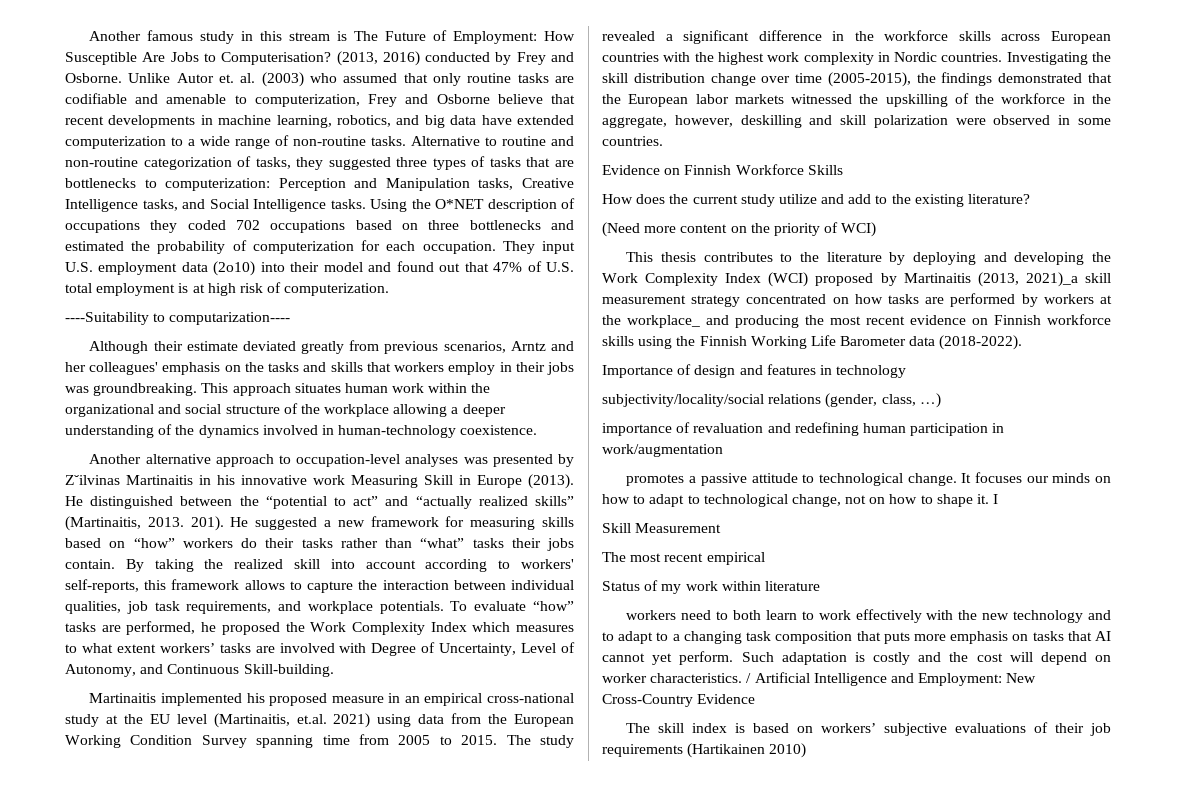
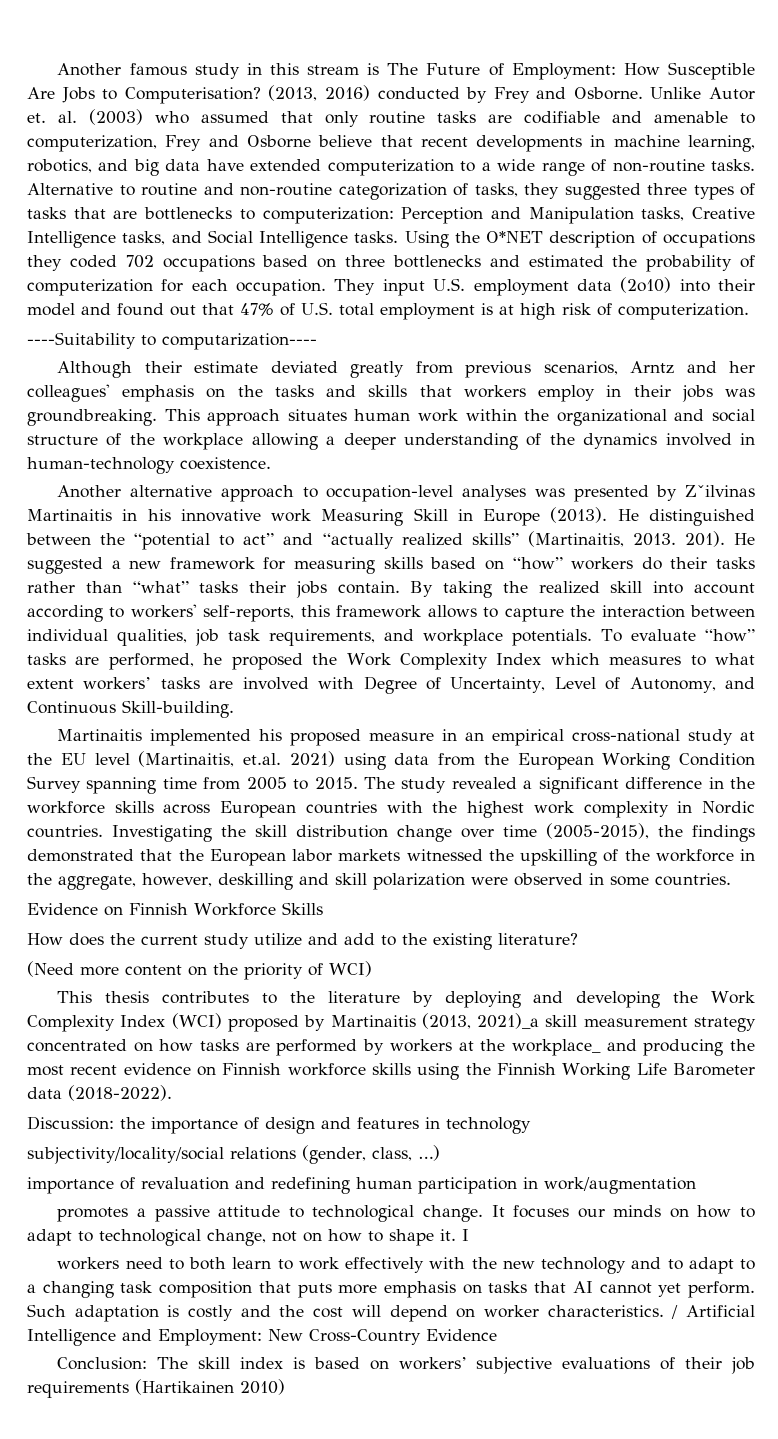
[602,365,673,378] Importance -> [27,1116,238,1134] Discussion: the importance
[602,523,722,533] [602,552,765,565] [602,580,820,594] // Skill Measurement // The most recent empirical // Status of my work within literature -> (469, 1235) none
(756, 699) none -> [57,1357,148,1370] Conclusion:

